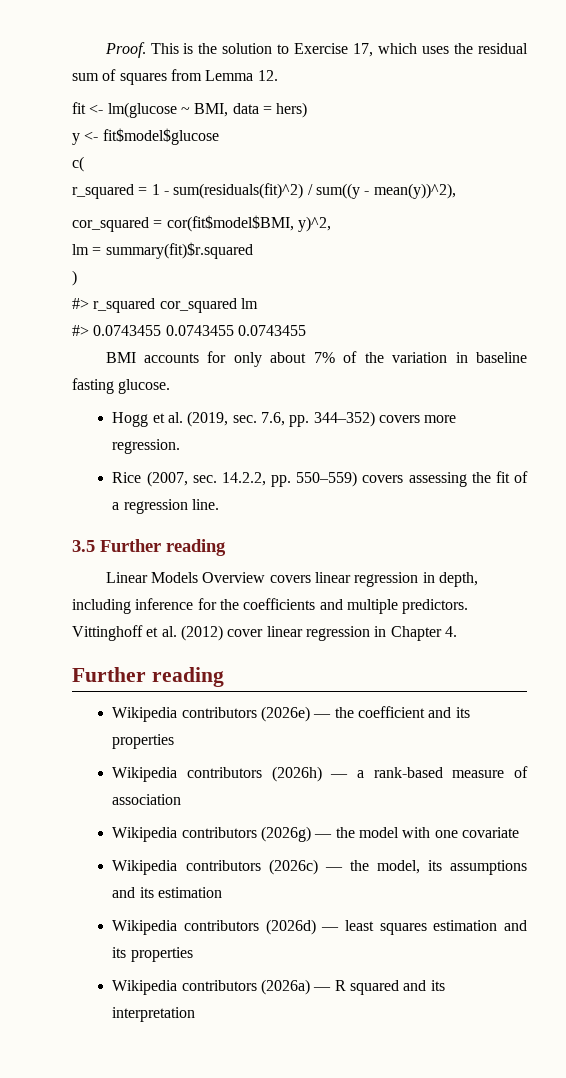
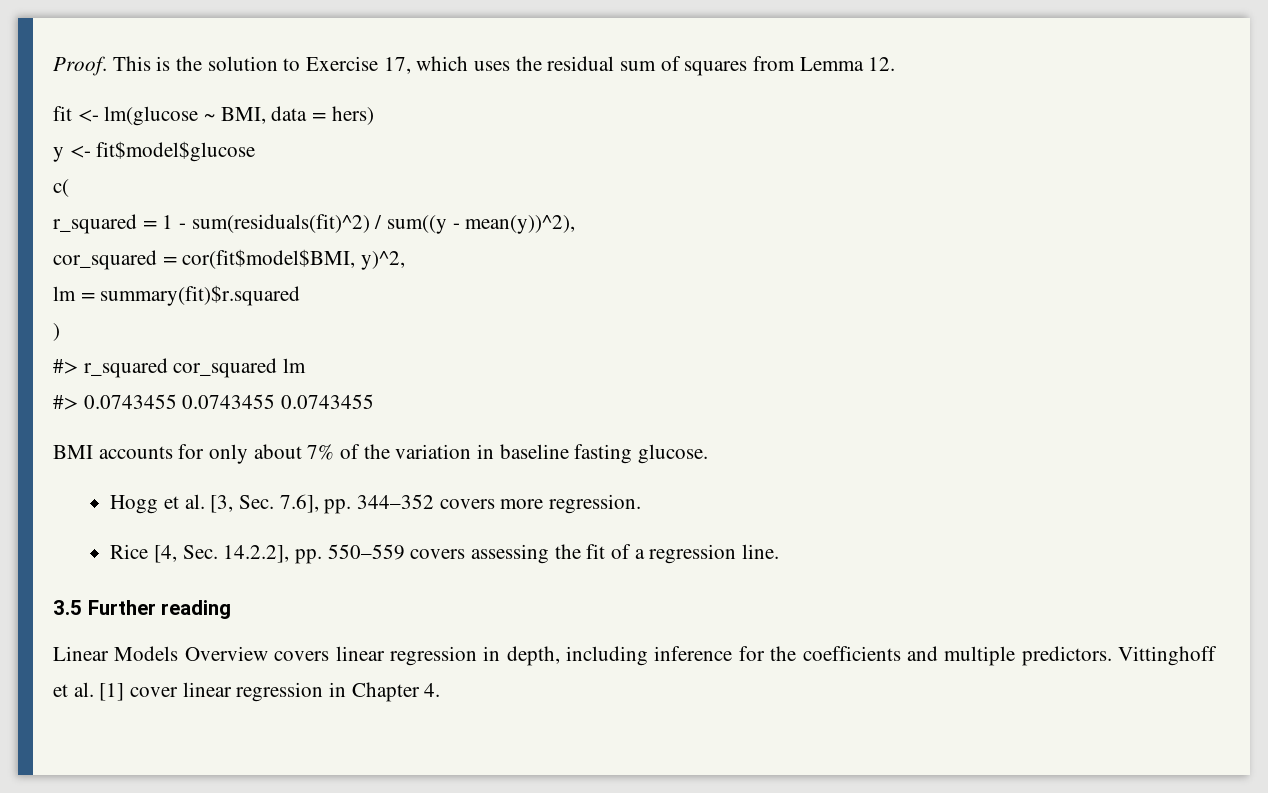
[187,411,375,427] (2019, sec. 7.6, pp. 344–352) -> [210,494,434,514] [3, Sec. 7.6], pp. 344–352
[146,471,358,487] (2007, sec. 14.2.2, pp. 550–559) -> [153,544,405,564] [4, Sec. 14.2.2], pp. 550–559
[180,625,223,641] (2012) -> [99,683,125,701] [1]
[72,667,224,687] [112,706,470,722] [112,734,175,749] [112,766,528,782] [112,794,182,805] [112,826,520,842] [112,859,527,875] [112,887,223,898] [112,919,527,935] [112,947,193,962] [112,979,445,995] [112,1007,196,1022] // Further reading // Wikipedia contributors (2026e) — the coefficient and its properties // Wikipedia contributors (2026h) — a rank-based measure of association // Wikipedia contributors (2026g) — the model with one covariate // Wikipedia contributors (2026c) — the model, its assumptions and its estimation // Wikipedia contributors (2026d) — least squares estimation and its properties // Wikipedia contributors (2026a) — R squared and its interpretation -> (441, 690) none

